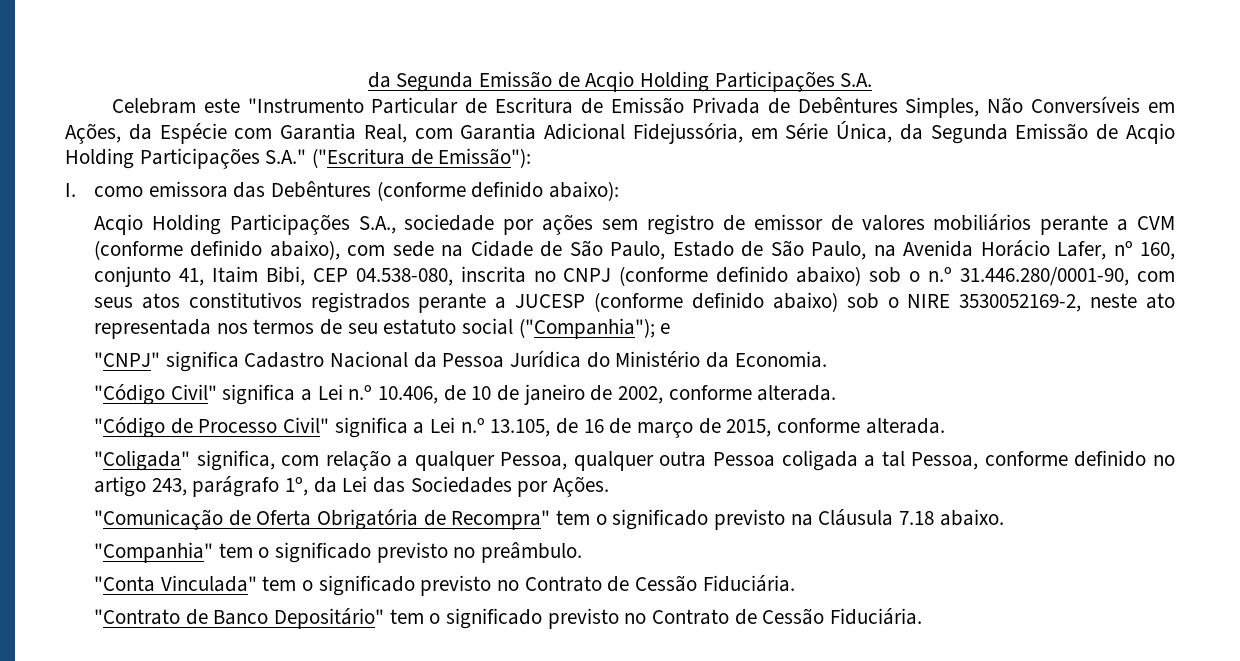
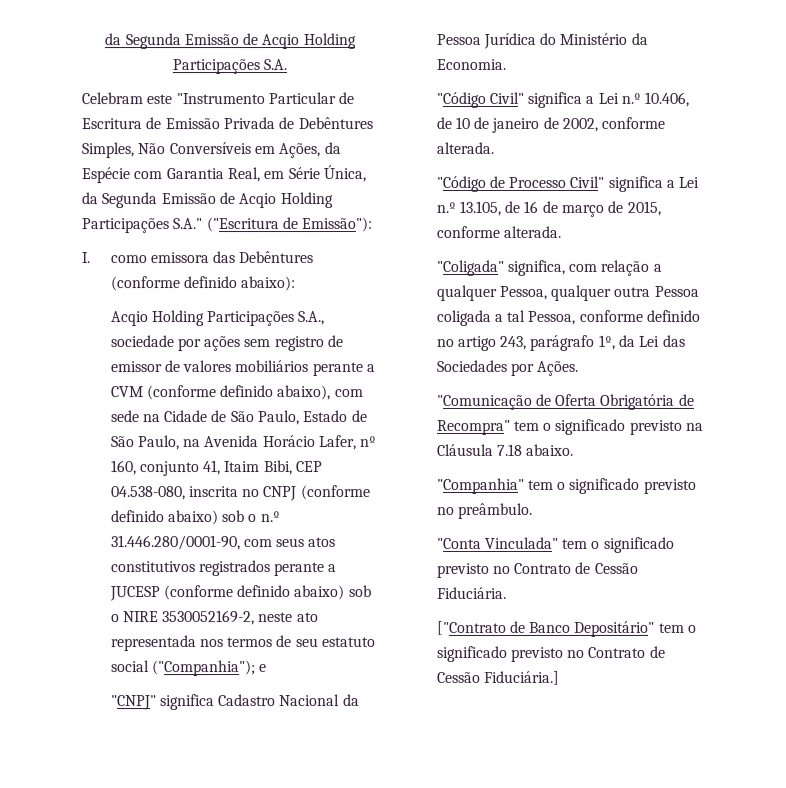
[414,123,743,144] com Garantia Adicional Fidejussória, -> (260, 175) none
[93,609,180,625] "Contrato -> [436,620,507,635] ["Contrato
[830,608,923,625] Fiduciária. -> [483,670,560,685] Fiduciária.]

